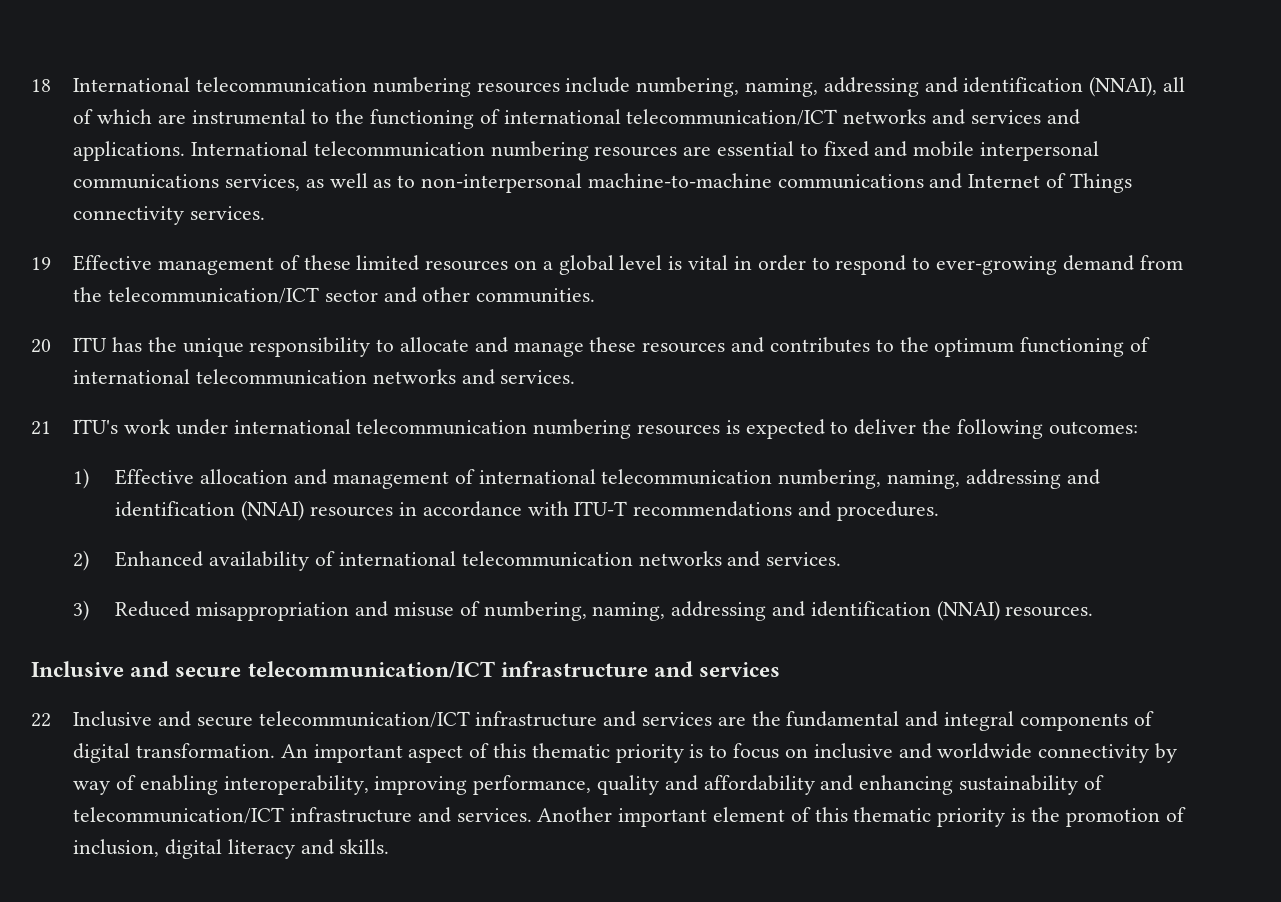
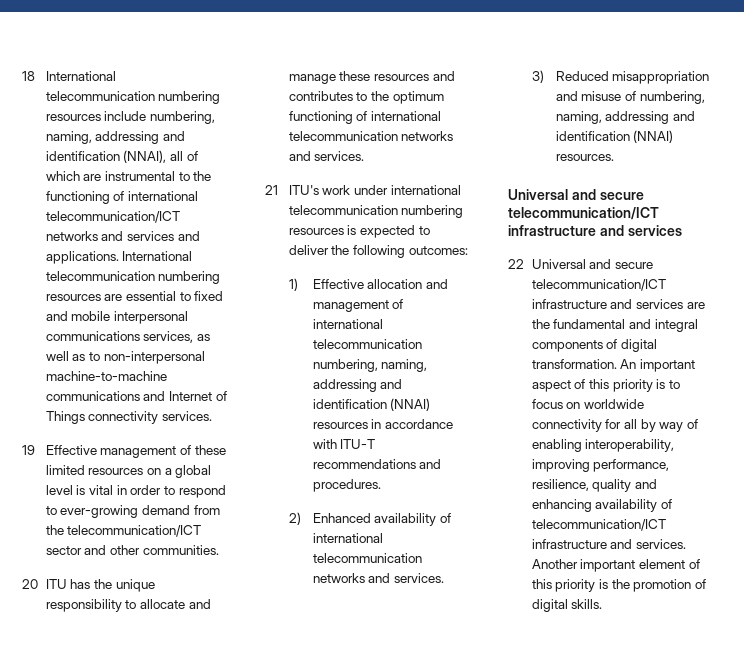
[31,661,124,677] Inclusive -> [508,189,568,200] Universal
[73,711,153,727] Inclusive -> [531,259,586,269] Universal
[531,743,610,758] thematic -> (610, 384) none
[813,743,1150,763] inclusive and worldwide connectivity -> [584,399,645,409] [531,419,638,432] worldwide connectivity for all
(592, 785) none -> [531,479,589,491] resilience,
[703,775,1079,795] affordability and enhancing sustainability -> [531,499,658,512] enhancing availability
[853,807,932,822] thematic -> (552, 584) none
[73,839,334,859] inclusion, digital literacy and -> [531,599,568,612] digital

